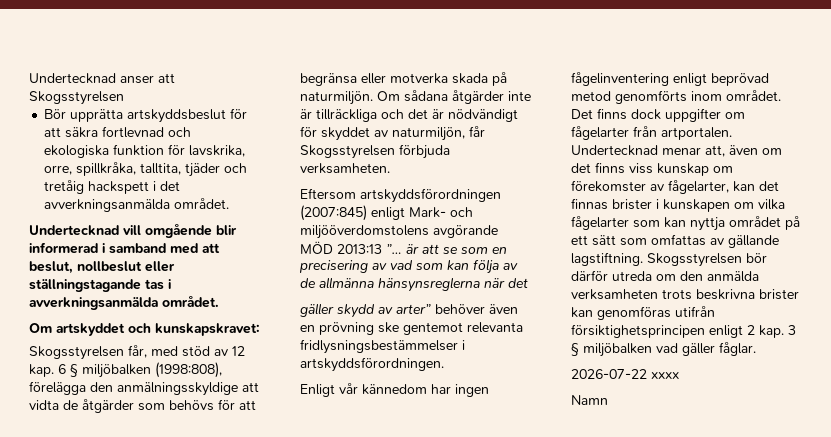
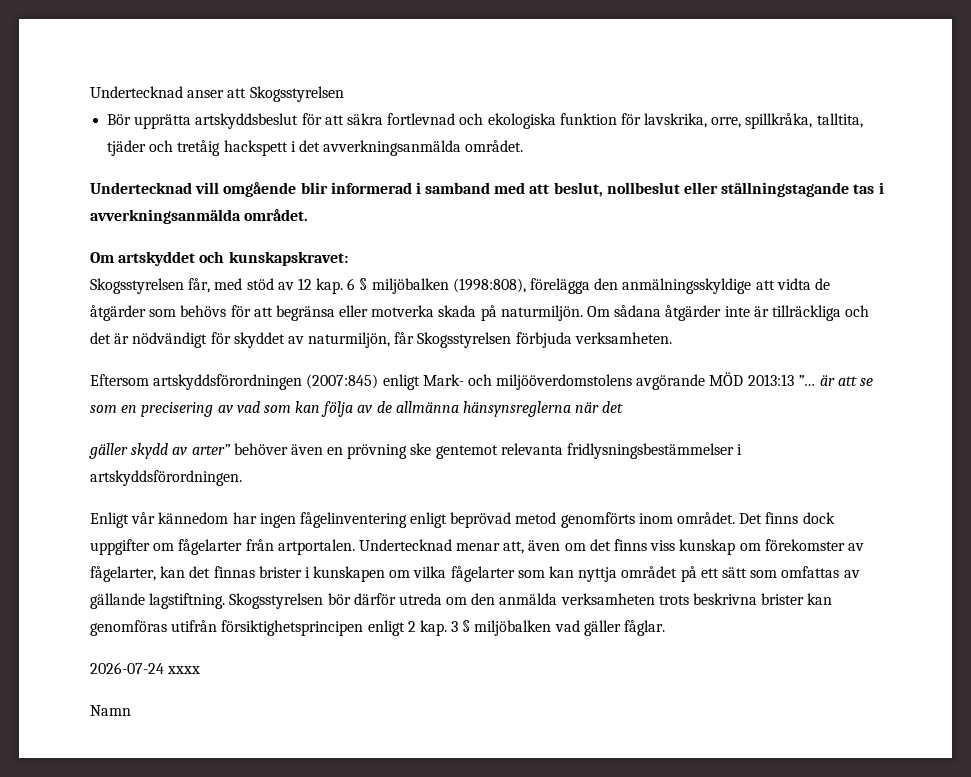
[571,369,647,379] 2026-07-22 -> [90,662,164,674] 2026-07-24

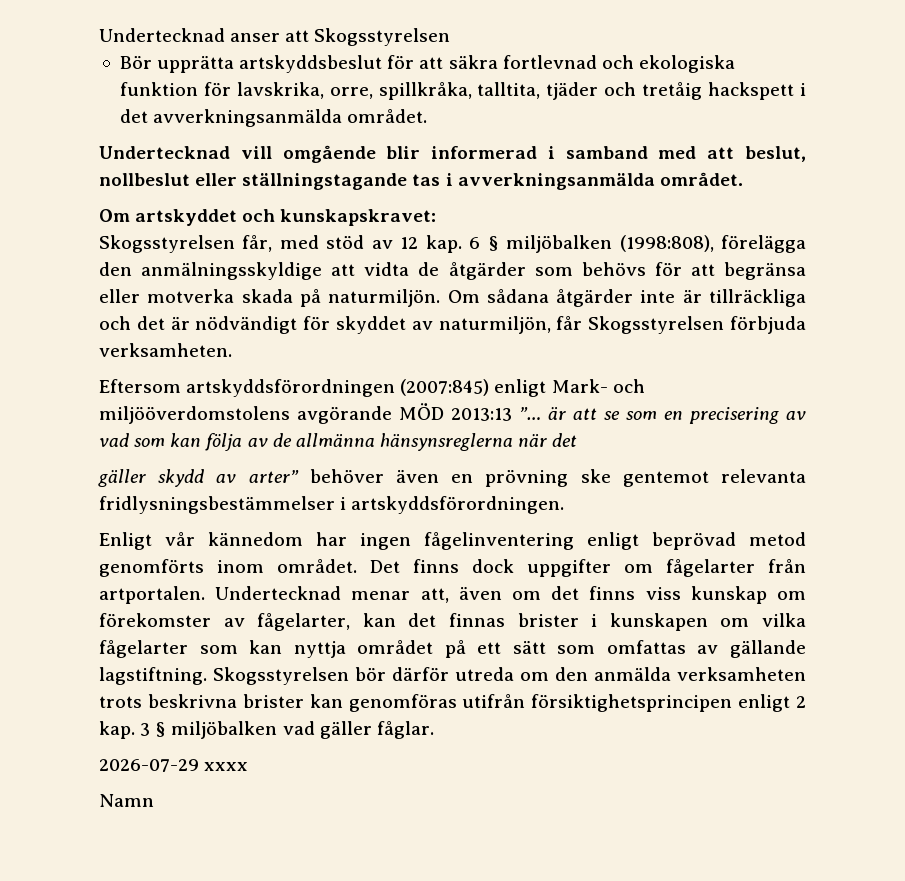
[90,662,164,674] 2026-07-24 -> [99,759,199,772] 2026-07-29

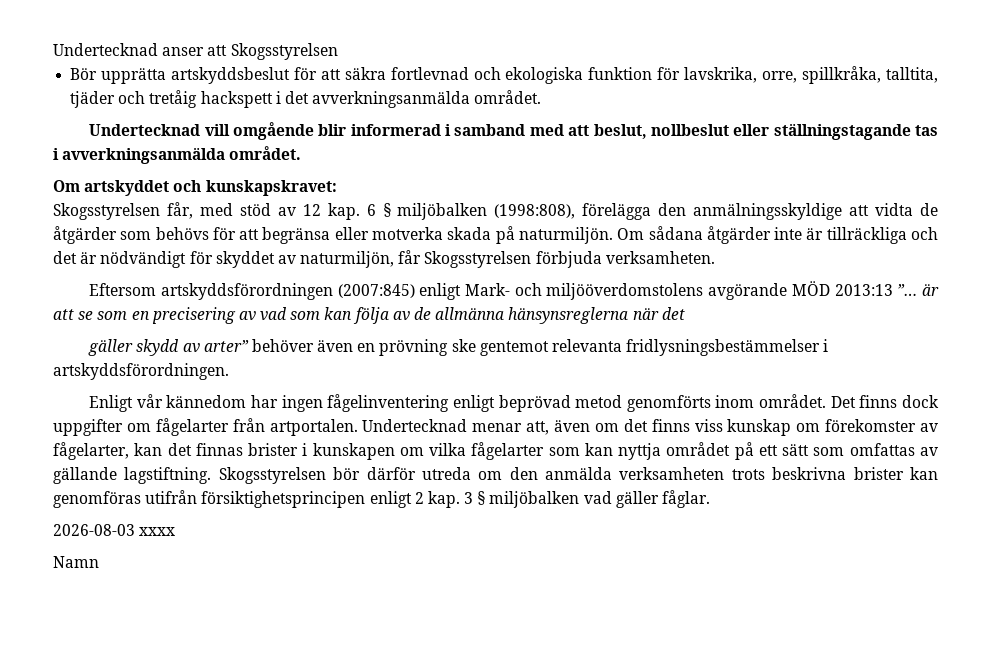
[99,759,199,772] 2026-07-29 -> [53,524,135,536] 2026-08-03

